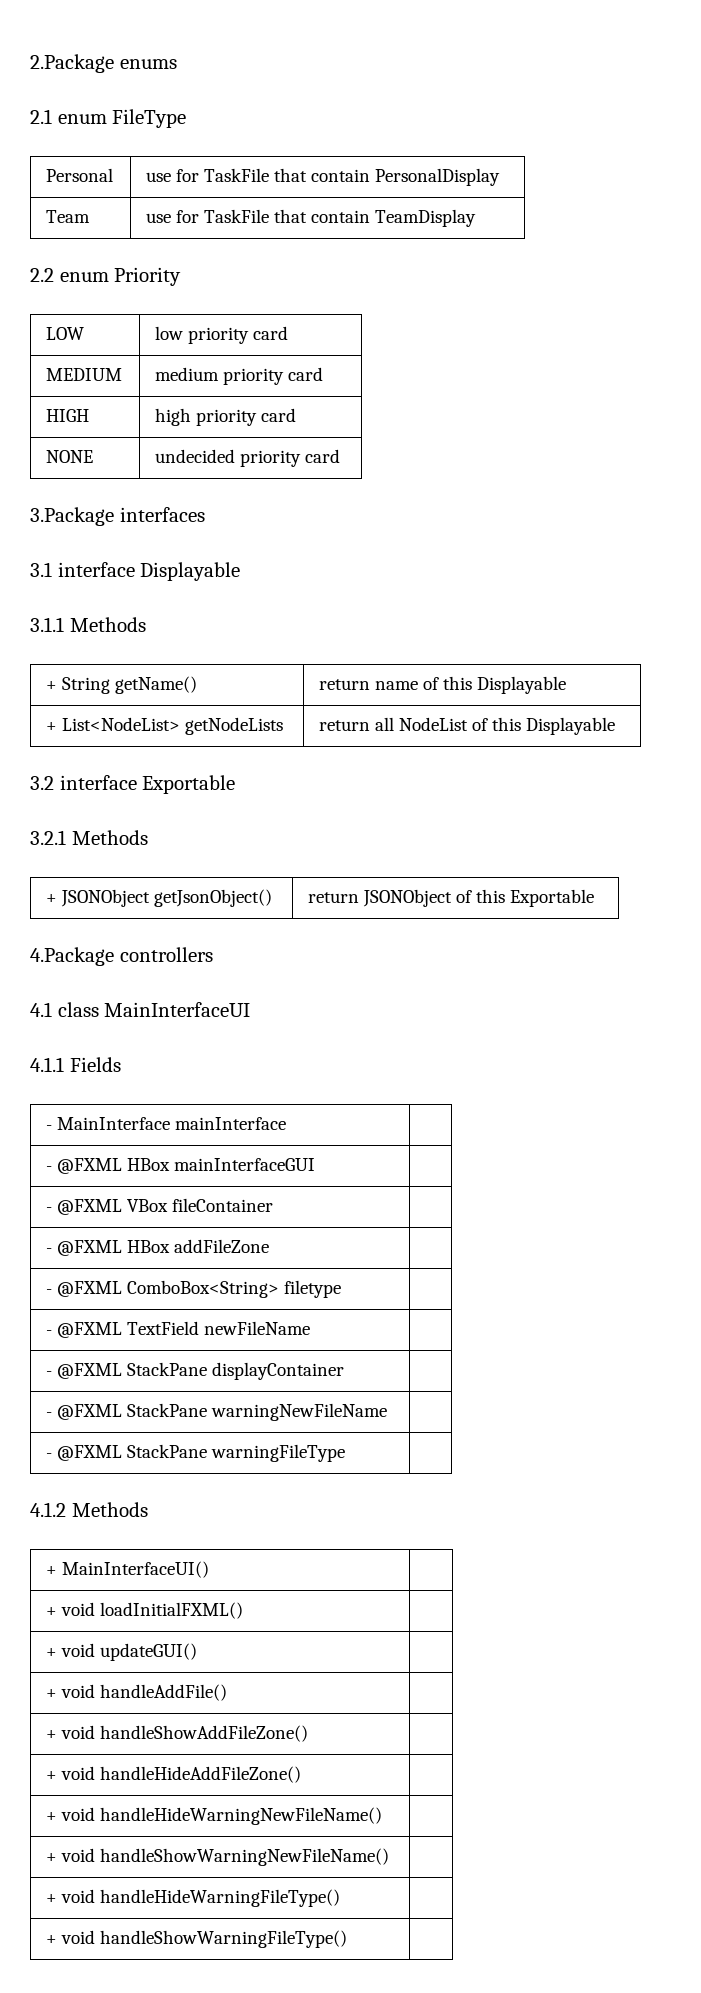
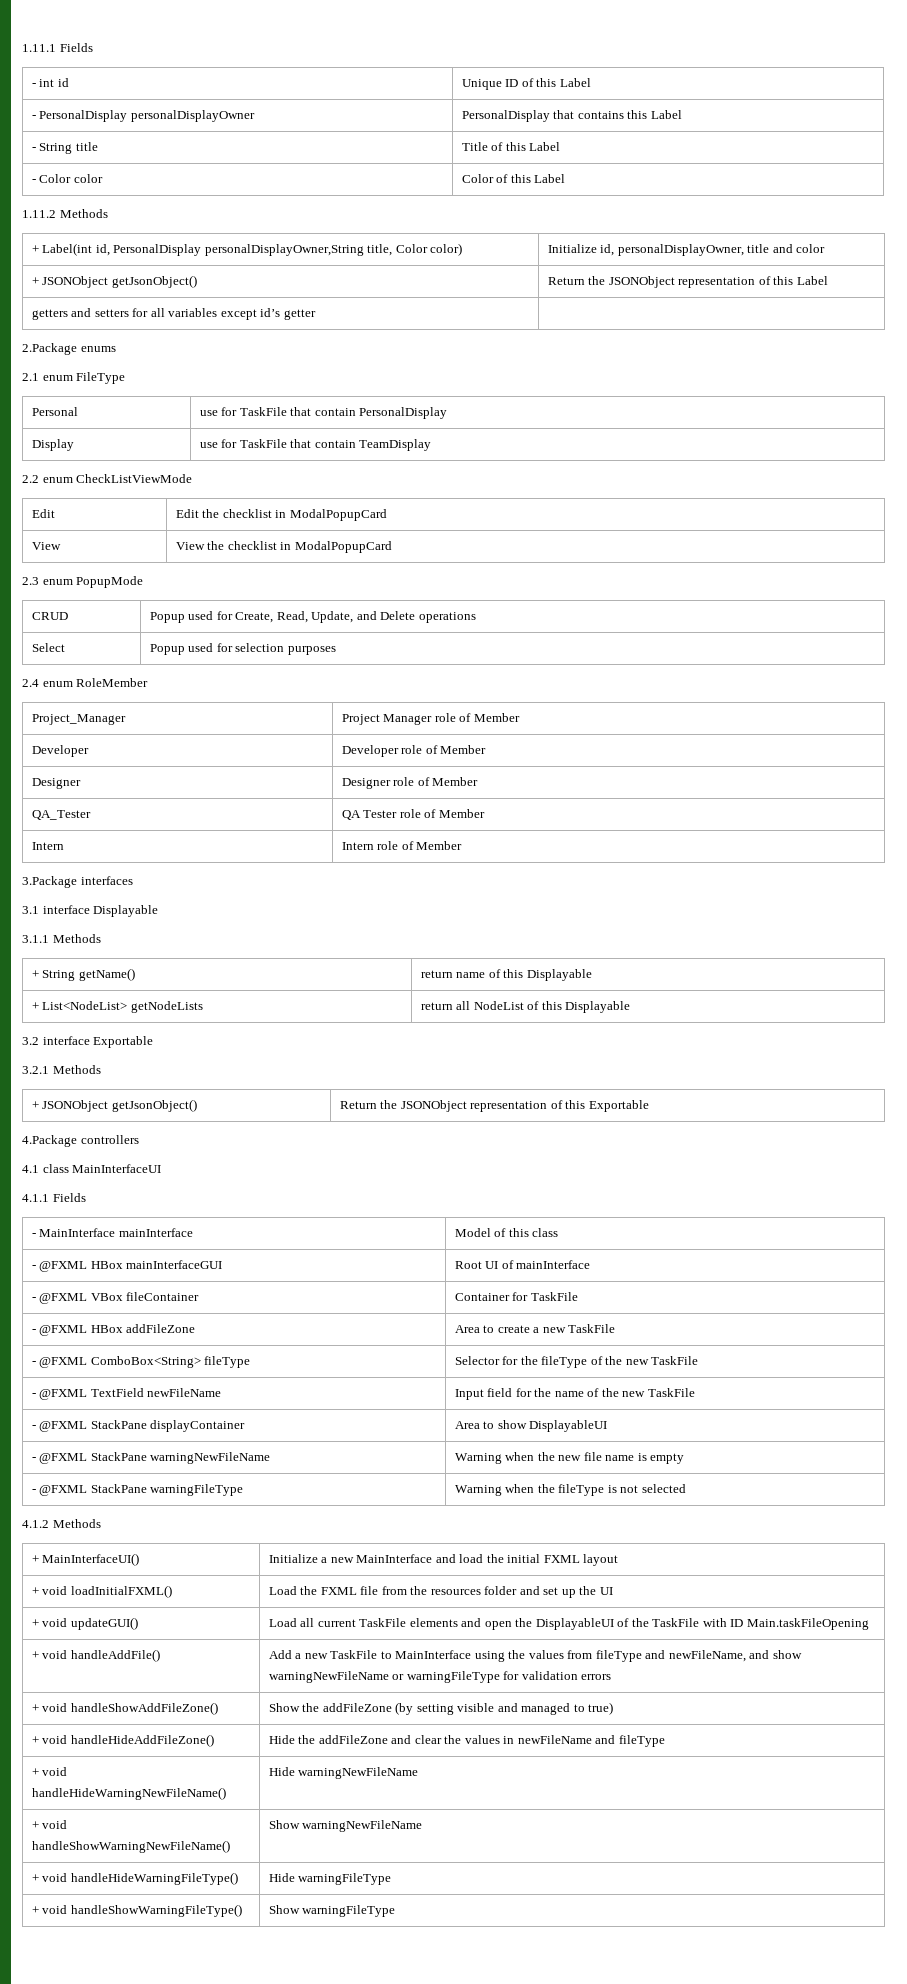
(30, 63) none -> [22,43,93,52] [31,78,69,87] [461,78,591,90] [31,110,255,122] [461,110,682,122] [31,142,98,154] [461,142,561,151] [31,174,103,183] [461,174,566,183] [22,209,108,218] [31,243,463,256] [547,244,826,256] [31,275,197,288] [547,276,828,288] [31,308,316,320] 1.11.1 Fields // - int id | Unique ID of this Label // - PersonalDisplay personalDisplayOwner | PersonalDisplay that contains this Label // - String title | Title of this Label // - Color color | Color of this Label // 1.11.2 Methods // + Label(int id, PersonalDisplay personalDisplayOwner,String title, Color color) | Initialize id, personalDisplayOwner, title and color // + JSONObject getJsonObject() | Return the JSONObject representation of this Label // getters and setters for all variables except id’s getter | //
[46,210,91,223] Team -> [31,439,74,451] Display
[114,267,182,286] [46,327,85,340] [155,326,289,344] [46,368,123,381] [155,367,324,385] [46,409,90,422] [155,408,297,426] [46,450,94,463] [155,449,341,467] Priority // LOW | low priority card // MEDIUM | medium priority card // HIGH | high priority card // NONE | undecided priority card -> [76,474,193,483] [31,509,55,518] [175,509,387,521] [31,542,61,550] [175,541,392,553] [22,576,144,588] [31,612,68,620] [149,611,476,623] [31,643,65,652] [149,643,336,655] [22,678,149,687] [31,714,126,725] [341,713,520,725] [31,745,89,757] [341,745,487,757] [31,778,81,789] [341,777,479,789] [31,810,91,820] [341,809,485,820] [31,842,64,850] [341,841,463,850] CheckListViewMode // Edit | Edit the checklist in ModalPopupCard // View | View the checklist in ModalPopupCard // 2.3 enum PopupMode // CRUD | Popup used for Create, Read, Update, and Delete operations // Select | Popup used for selection purposes // 2.4 enum RoleMember // Project_Manager | Project Manager role of Member // Developer | Developer role of Member // Designer | Designer role of Member // QA_Tester | QA Tester role of Member // Intern | Intern role of Member
[308,889,453,907] return JSONObject -> [339,1100,548,1112] Return the JSONObject representation
(287, 1123) none -> [454,1228,559,1237] Model of this class
(316, 1164) none -> [454,1260,591,1269] Root UI of mainInterface
(274, 1205) none -> [454,1292,578,1301] Container for TaskFile
[46,1280,342,1298] [46,1321,311,1338] // - @FXML ComboBox<String> filetype | // - @FXML TextField newFileName | -> [454,1324,616,1333] [31,1356,251,1368] [454,1356,699,1368] [31,1388,222,1400] [454,1388,695,1400] Area to create a new TaskFile // - @FXML ComboBox<String> fileType | Selector for the fileType of the new TaskFile // - @FXML TextField newFileName | Input field for the name of the new TaskFile
(345, 1371) none -> [454,1420,608,1432] Area to show DisplayableUI
[46,1444,346,1462] [30,1502,148,1517] [46,1561,210,1578] [46,1602,244,1619] [46,1643,198,1661] [46,1684,228,1701] [46,1725,309,1742] [46,1766,302,1783] // - @FXML StackPane warningFileType | // 4.1.2 Methods // + MainInterfaceUI() | // + void loadInitialFXML() | // + void updateGUI() | // + void handleAddFile() | // + void handleShowAddFileZone() | // + void handleHideAddFileZone() | -> [454,1452,685,1464] [31,1484,244,1496] [454,1484,686,1496] [22,1519,101,1528] [31,1553,140,1566] [268,1554,619,1566] [31,1585,172,1598] [268,1586,613,1598] [31,1617,138,1630] [268,1618,869,1630] [31,1649,160,1662] [268,1650,802,1662] [268,1671,612,1683] [31,1702,218,1715] [268,1702,614,1715] [31,1734,214,1747] [268,1735,665,1747] Warning when the new file name is empty // - @FXML StackPane warningFileType | Warning when the fileType is not selected // 4.1.2 Methods // + MainInterfaceUI() | Initialize a new MainInterface and load the initial FXML layout // + void loadInitialFXML() | Load the FXML file from the resources folder and set up the UI // + void updateGUI() | Load all current TaskFile elements and open the DisplayableUI of the TaskFile with ID Main.taskFileOpening // + void handleAddFile() | Add a new TaskFile to MainInterface using the values from fileType and newFileName, and show warningNewFileName or warningFileType for validation errors // + void handleShowAddFileZone() | Show the addFileZone (by setting visible and managed to true) // + void handleHideAddFileZone() | Hide the addFileZone and clear the values in newFileName and fileType
(383, 1816) none -> [268,1767,419,1779] Hide warningNewFileName
(390, 1857) none -> [268,1820,423,1832] Show warningNewFileName
(341, 1898) none -> [268,1873,392,1885] Hide warningFileType
(348, 1939) none -> [268,1905,396,1917] Show warningFileType

